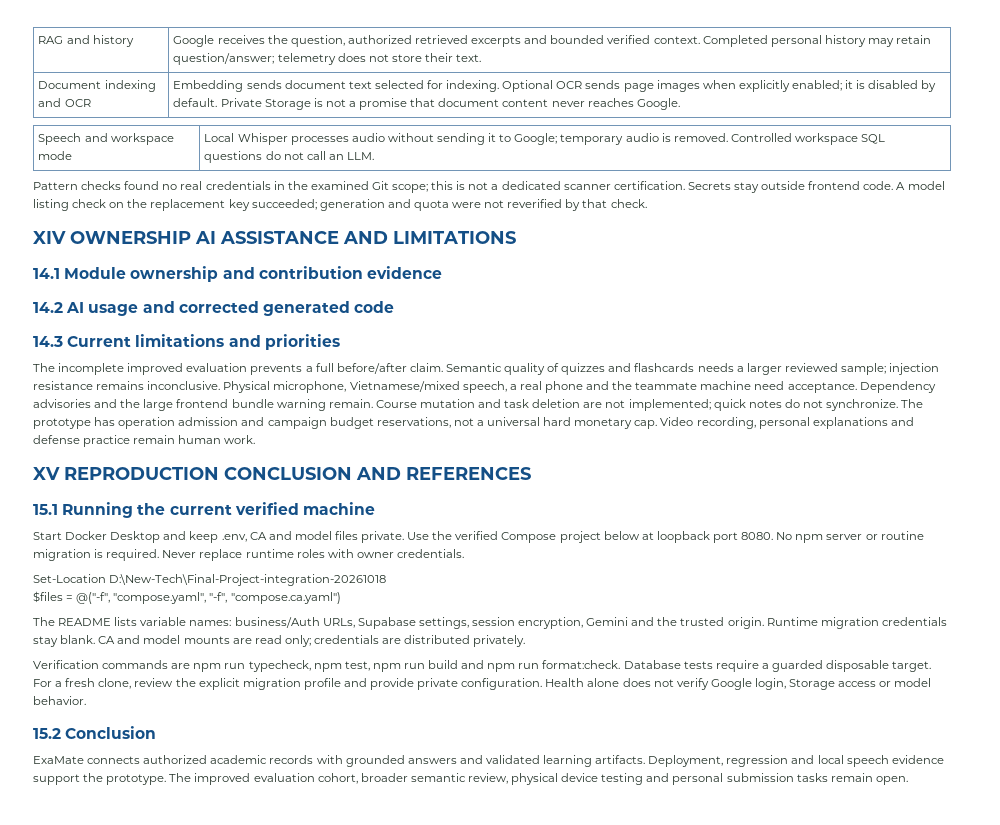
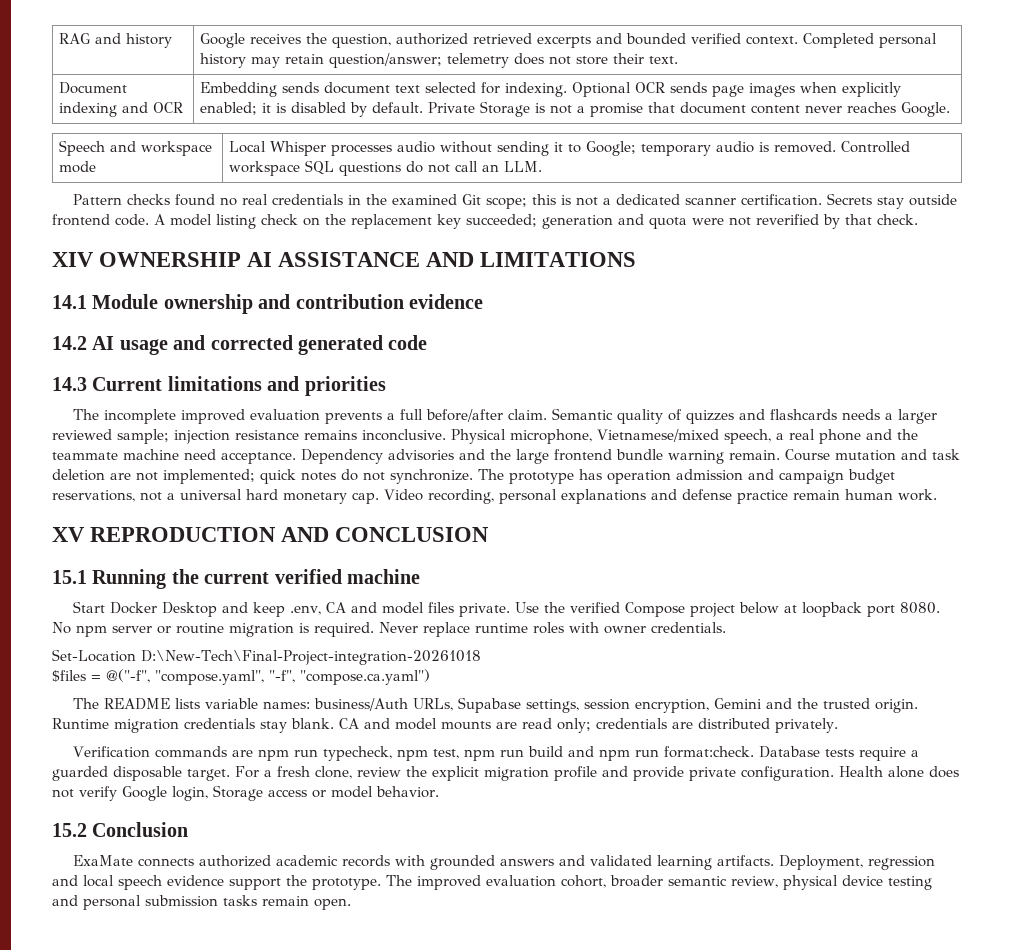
(219, 473) none -> [281,527,330,542] AND
[356,467,531,480] AND REFERENCES -> (489, 534) none

